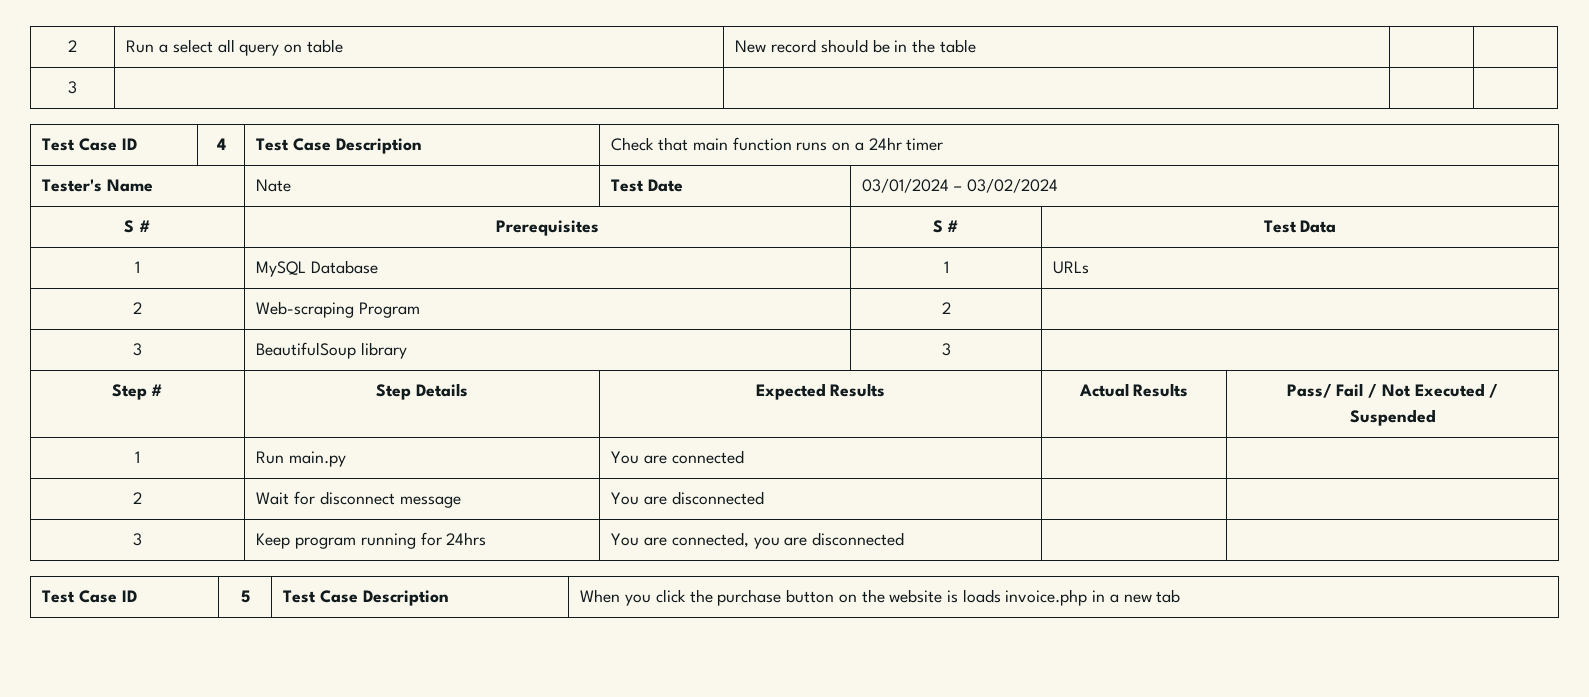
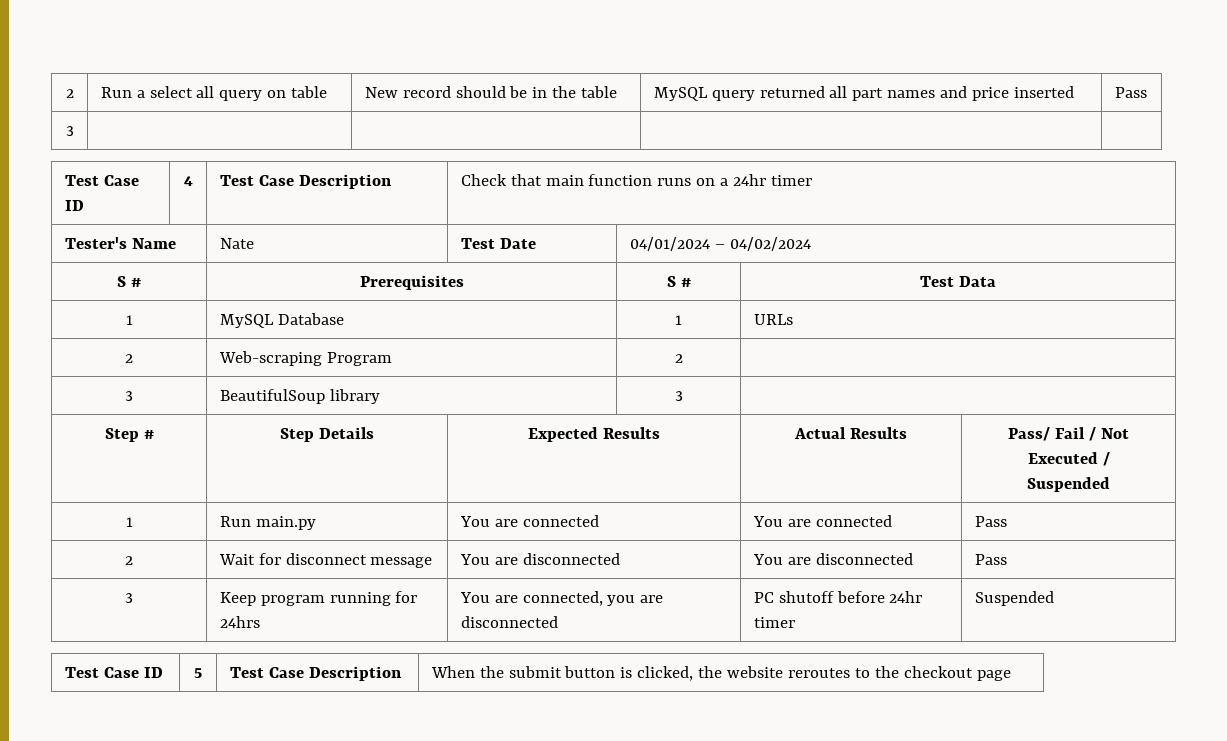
(976, 46) | -> [653,86,1075,101] [1114,87,1147,98] MySQL query returned all part names and price inserted | Pass
[862,178,1058,193] 03/01/2024 – 03/02/2024 -> [629,237,811,251] 04/01/2024 – 04/02/2024
(744, 457) | -> [752,515,892,527] [974,516,1007,527] You are connected | Pass
(764, 498) | -> [752,553,913,565] [974,554,1007,565] You are disconnected | Pass
(905, 539) | -> [753,591,923,603] [753,617,795,628] [974,591,1054,606] PC shutoff before 24hr timer | Suspended
[625,589,1181,606] you click the purchase button on the website is loads invoice.php in a new tab -> [479,666,1012,681] the submit button is clicked, the website reroutes to the checkout page

